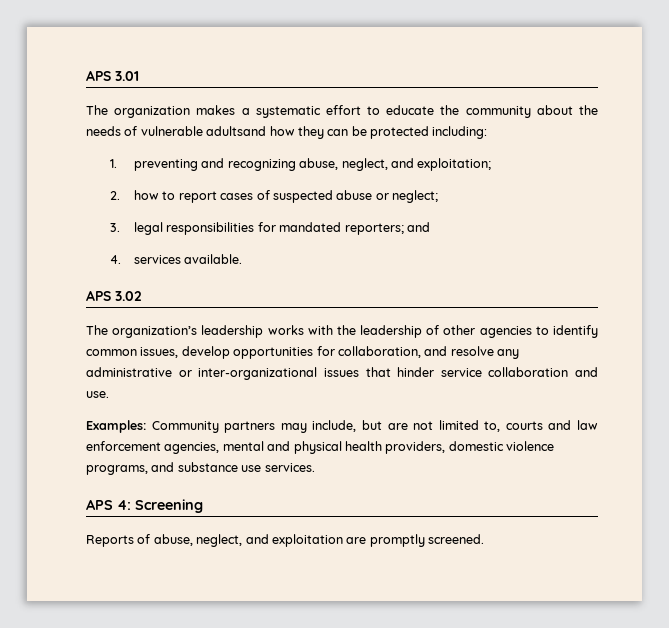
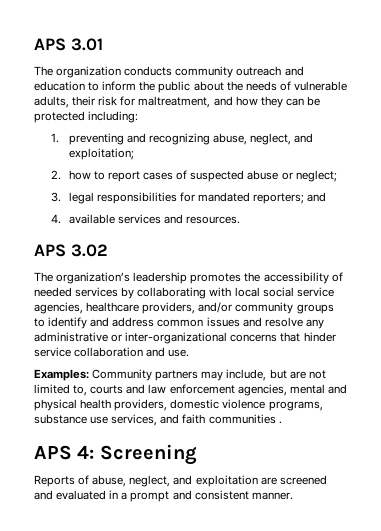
[196,105,531,118] makes a systematic effort to educate the community -> [124,66,304,78] [34,81,191,93] conducts community outreach and education to inform the public
[206,126,267,136] adultsand -> [34,96,233,108] adults, their risk for maltreatment, and
[134,254,243,264] services available. -> [68,214,241,224] available services and resources.
[267,325,598,338] [86,346,421,359] works with the leadership of other agencies to identify common issues, develop opportunities for collaboration, -> [190,272,343,284] [34,287,334,299] [34,302,334,314] [34,317,240,329] promotes the accessibility of needed services by collaborating with local social service agencies, healthcare providers, and/or community groups to identify and address common issues
[323,368,359,377] issues -> [230,334,278,342] concerns
[151,462,175,472] and -> (323, 406) none
[264,463,315,472] services. -> [111,414,282,426] services, and faith communities .
[369,534,484,547] promptly screened. -> [279,475,327,485] [34,490,293,502] screened and evaluated in a prompt and consistent manner.

